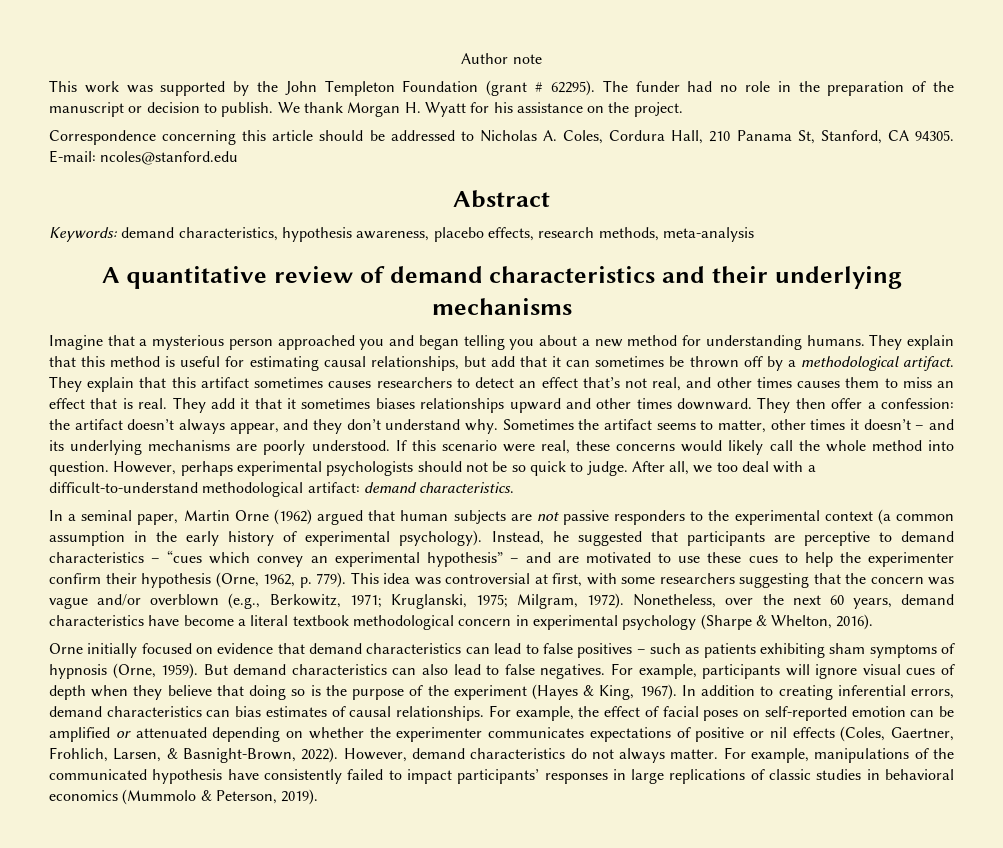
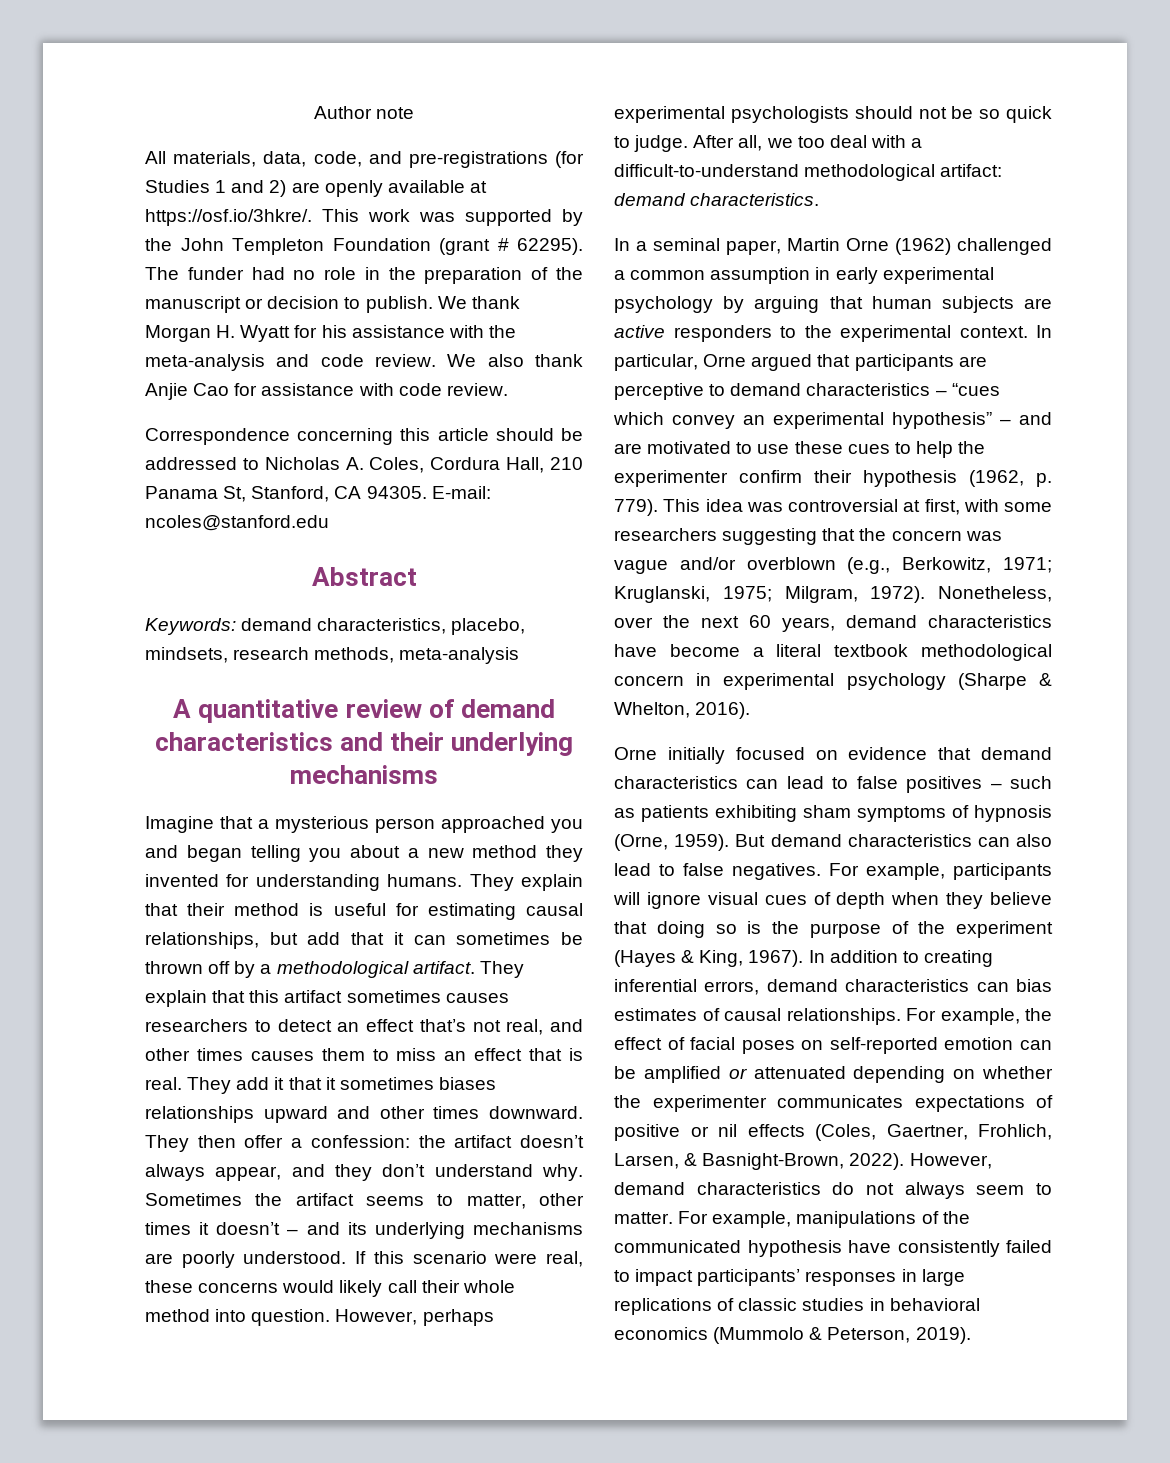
(542, 59) none -> [145,151,584,168] [145,180,487,197] [145,209,312,226] All materials, data, code, and pre-registrations (for Studies 1 and 2) are openly available at https://osf.io/3hkre/.
[587,102,683,117] on the project. -> [448,325,516,338] [145,354,583,371] [145,383,508,400] with the meta-analysis and code review. We also thank Anjie Cao for assistance with code review.
[281,227,534,242] hypothesis awareness, placebo effects, -> [451,618,526,635] [145,647,228,663] placebo, mindsets,
(678, 340) none -> [546,845,583,862] [145,874,219,887] they invented
[81,356,106,367] this -> [187,903,226,916] their
[798,440,820,451] the -> [421,1280,460,1293] their
[317,510,364,525] argued -> [957,238,1052,255] [614,267,994,284] [614,296,820,313] challenged a common assumption in early experimental psychology by arguing
[536,510,609,525] not passive -> [614,325,665,338] active
[824,509,954,525] [49,530,642,546] context (a common assumption in the early history of experimental psychology). Instead, he suggested -> [959,325,1052,338] [614,354,813,371] context. In particular, Orne argued
[215,572,295,588] (Orne, 1962, -> [969,470,1024,487] (1962,
(666, 755) none -> [976,1183,1052,1195] seem to

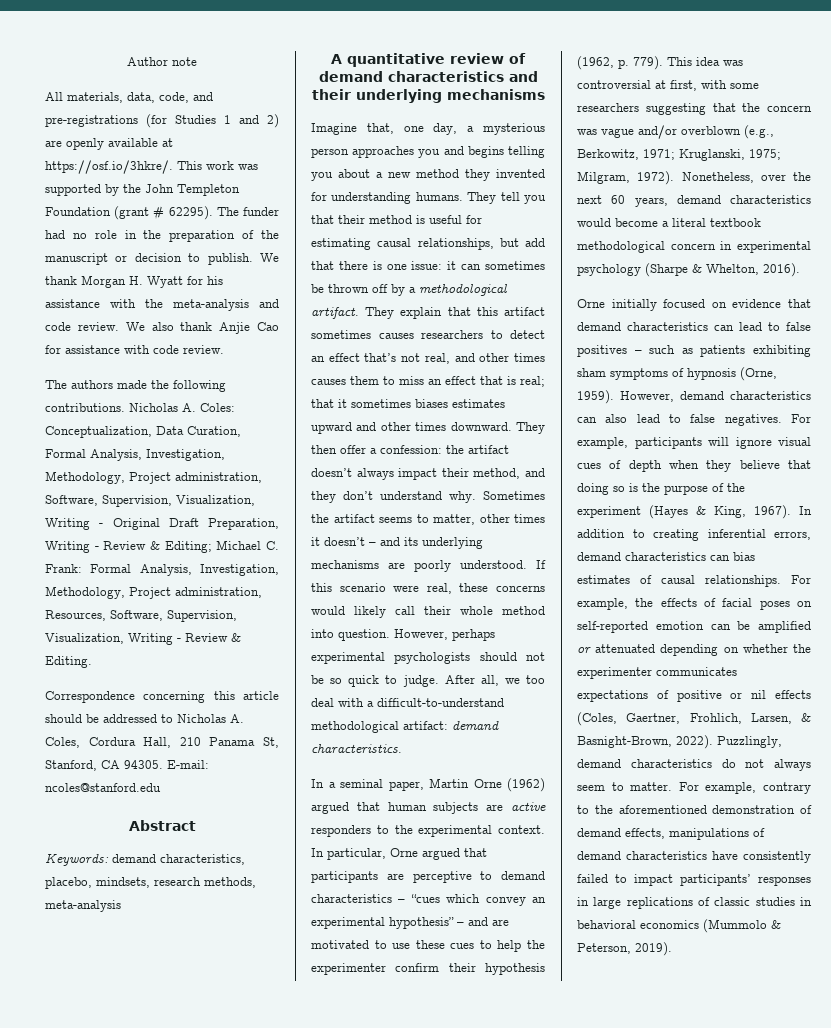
(508, 389) none -> [45,380,226,392] [45,403,235,412] [45,426,241,438] [45,449,225,461] [45,471,262,484] [45,495,255,507] [45,518,279,530] [45,540,279,553] [45,564,279,576] [45,586,262,599] [45,610,237,622] [45,633,241,645] [45,656,92,668] // The authors made the following contributions. Nicholas A. Coles: Conceptualization, Data Curation, Formal Analysis, Investigation, Methodology, Project administration, Software, Supervision, Visualization, Writing - Original Draft Preparation, Writing - Review & Editing; Michael C. Frank: Formal Analysis, Investigation, Methodology, Project administration, Resources, Software, Supervision, Visualization, Writing - Review & Editing.
[220,816,253,829] that -> [366,123,458,135] that, one day,
[441,816,545,833] approached -> [352,146,415,158] approaches
[186,845,242,862] began -> [467,146,504,158] begins
[521,874,583,891] explain -> [500,192,546,204] tell you
(385, 938) none -> [338,261,443,270] there is one issue:
[145,1077,285,1094] real. They add it -> [520,376,545,387] real;
[145,1106,254,1123] relationships -> [452,399,505,408] estimates
[215,1166,282,1181] appear, -> [398,468,521,480] impact their method,
[957,238,1052,255] [614,267,994,284] [614,296,820,313] challenged a common assumption in early experimental psychology by arguing -> [311,802,349,814] argued
[614,644,657,657] have -> [577,218,611,227] would
[735,834,766,847] But -> [620,391,674,402] However,
[614,1037,662,1050] effect -> [660,598,697,607] effects
[909,1153,992,1169] However, -> [717,736,782,748] Puzzlingly,
[796,1211,970,1228] [614,1240,842,1257] manipulations of the communicated hypothesis -> [763,782,811,794] [577,805,812,814] [577,828,765,840] [577,851,707,860] contrary to the aforementioned demonstration of demand effects, manipulations of demand characteristics

